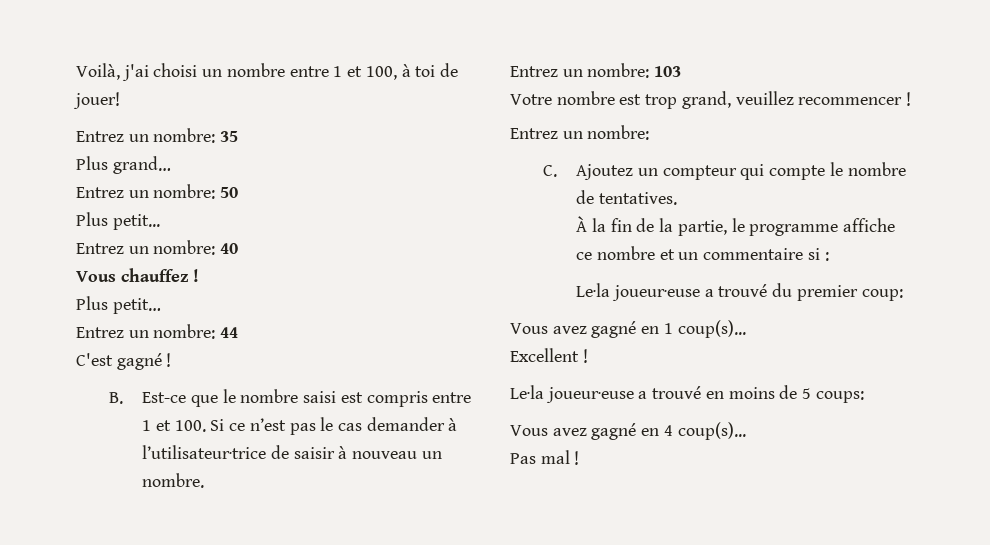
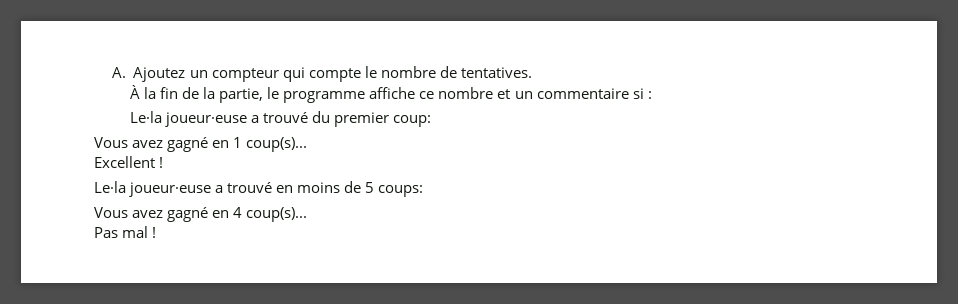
[76,63,458,81] [73,92,120,109] [76,128,239,143] [76,156,171,174] [76,184,239,199] [76,212,160,230] [76,240,239,255] [76,268,200,282] [76,296,161,314] [76,324,239,339] [76,353,172,370] [109,389,472,407] [142,417,458,435] [142,445,442,459] [142,473,205,488] [510,63,682,78] [510,91,912,109] [510,125,650,140] [543,165,558,177] Voilà, j'ai choisi un nombre entre 1 et 100, à toi de jouer! // Entrez un nombre: 35 // Plus grand… // Entrez un nombre: 50 // Plus petit... // Entrez un nombre: 40 // Vous chauffez ! // Plus petit… // Entrez un nombre: 44 // C'est gagné ! // B. Est-ce que le nombre saisi est compris entre 1 et 100. Si ce n’est pas le cas demander à l’utilisateur·trice de saisir à nouveau un nombre. // Entrez un nombre: 103 // Votre nombre est trop grand, veuillez recommencer ! // Entrez un nombre: // C. -> [111,67,126,78] A.

